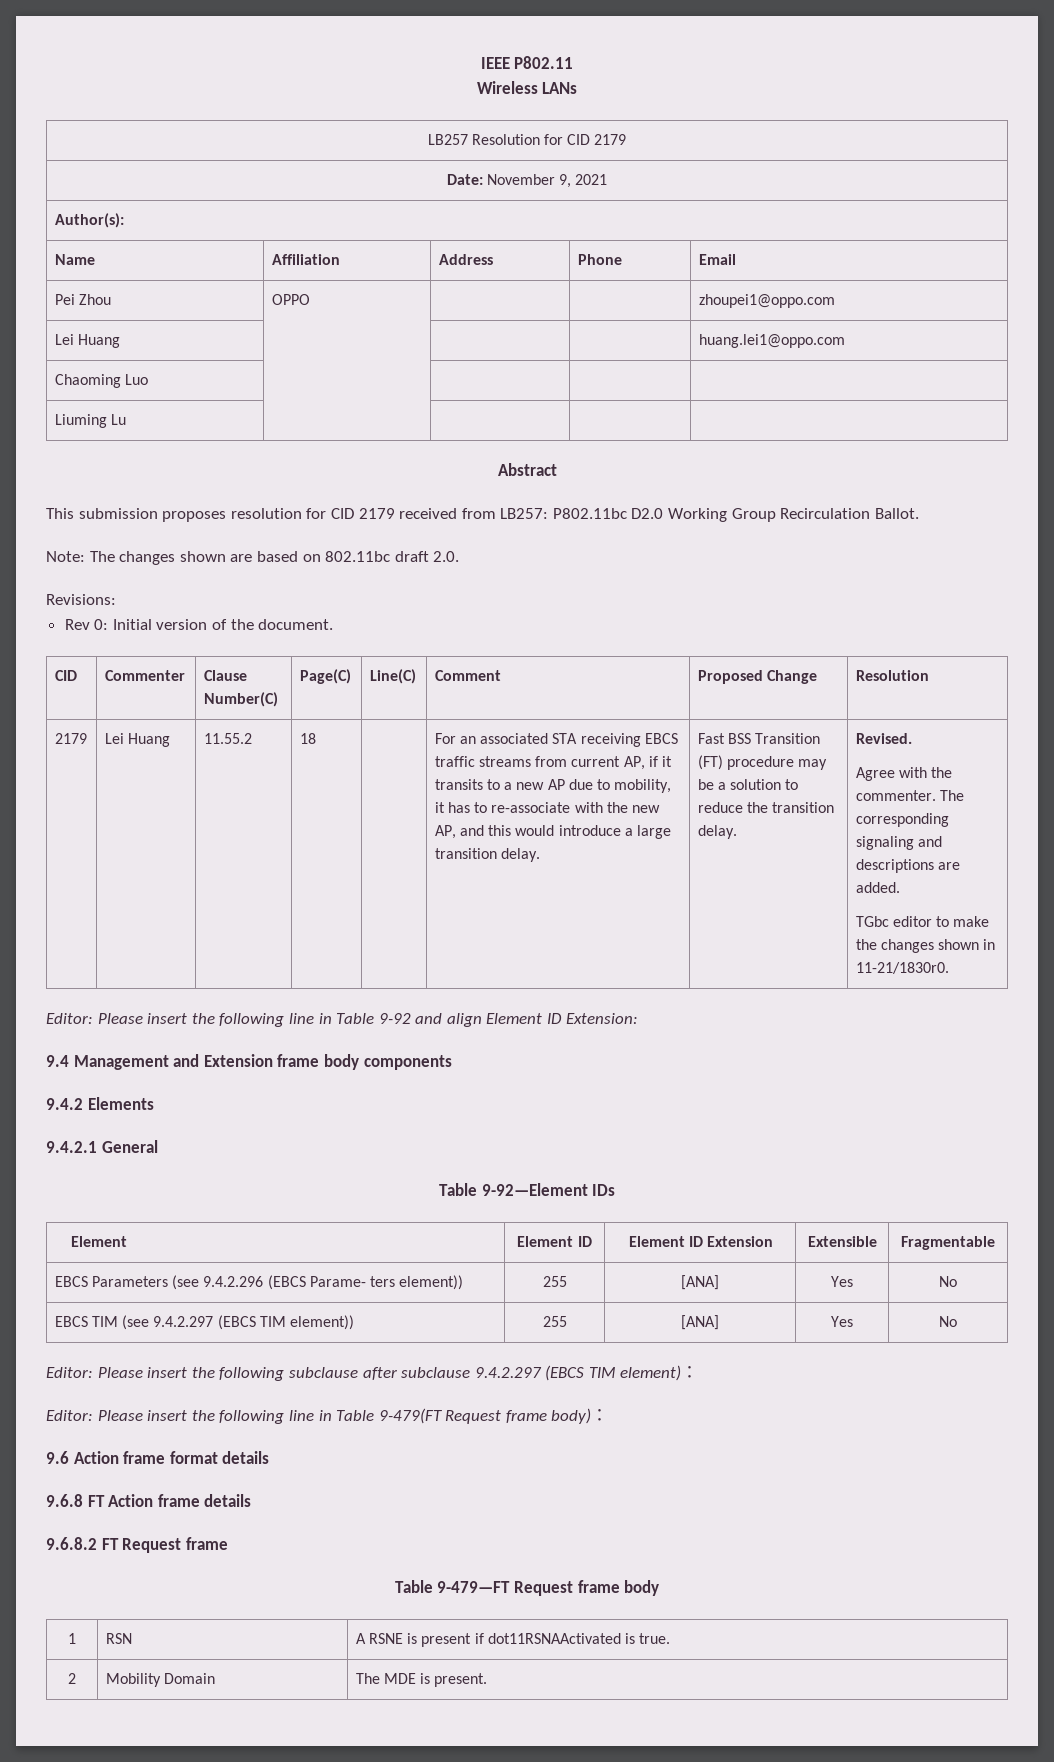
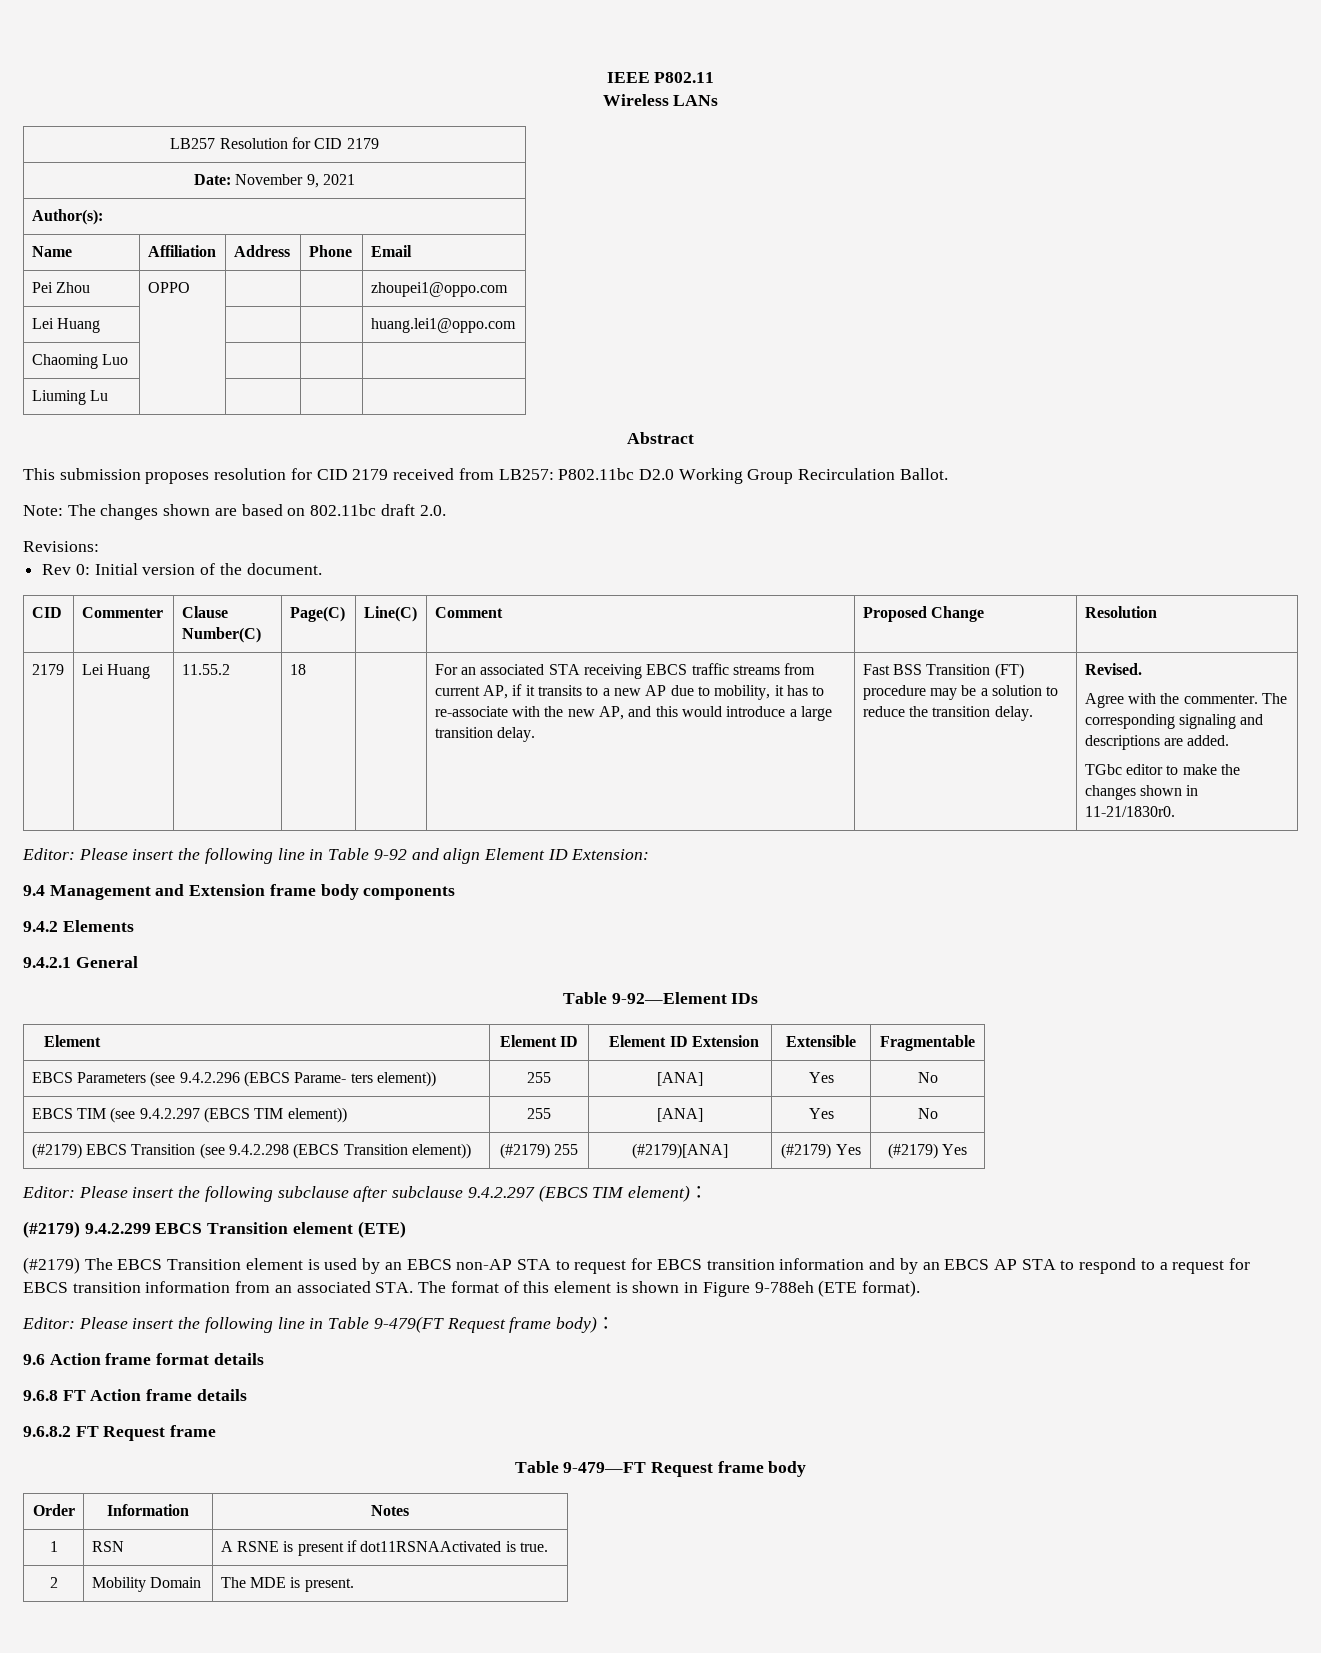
(957, 1321) none -> [31,1143,472,1159] [499,1143,579,1159] [632,1143,728,1159] [781,1143,861,1159] [887,1143,968,1159] // (#2179) EBCS Transition (see 9.4.2.298 (EBCS Transition element)) | (#2179) 255 | (#2179)[ANA] | (#2179) Yes | (#2179) Yes
(699, 1372) none -> [23,1221,406,1238] [23,1257,1251,1274] [23,1280,921,1297] // (#2179) 9.4.2.299 EBCS Transition element (ETE) // (#2179) The EBCS Transition element is used by an EBCS non-AP STA to request for EBCS transition information and by an EBCS AP STA to respond to a request for EBCS transition information from an associated STA. The format of this element is shown in Figure 9-788eh (ETE format).
(660, 1588) none -> [32,1504,75,1516] [107,1504,189,1516] [370,1505,409,1516] // Order | Information | Notes

